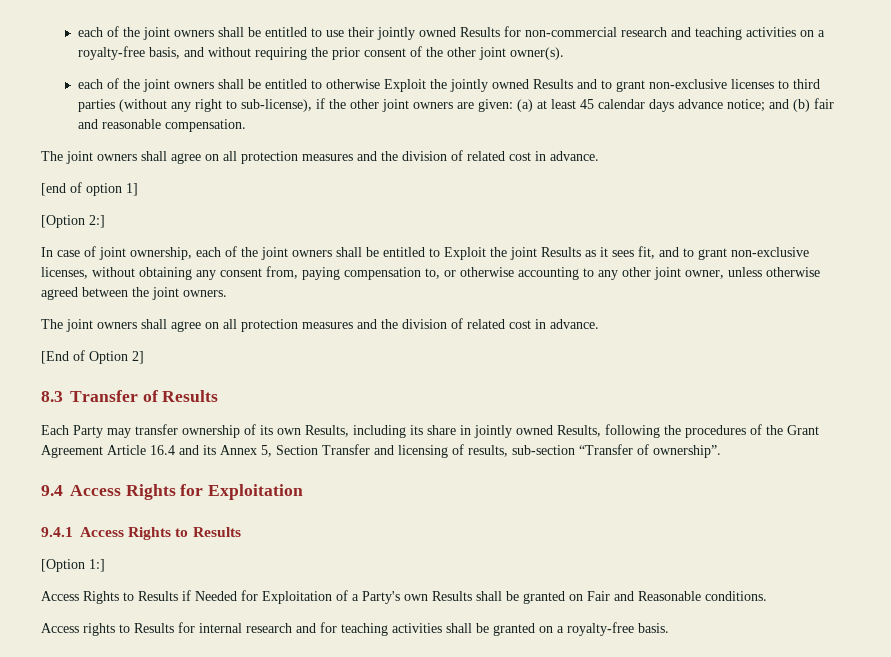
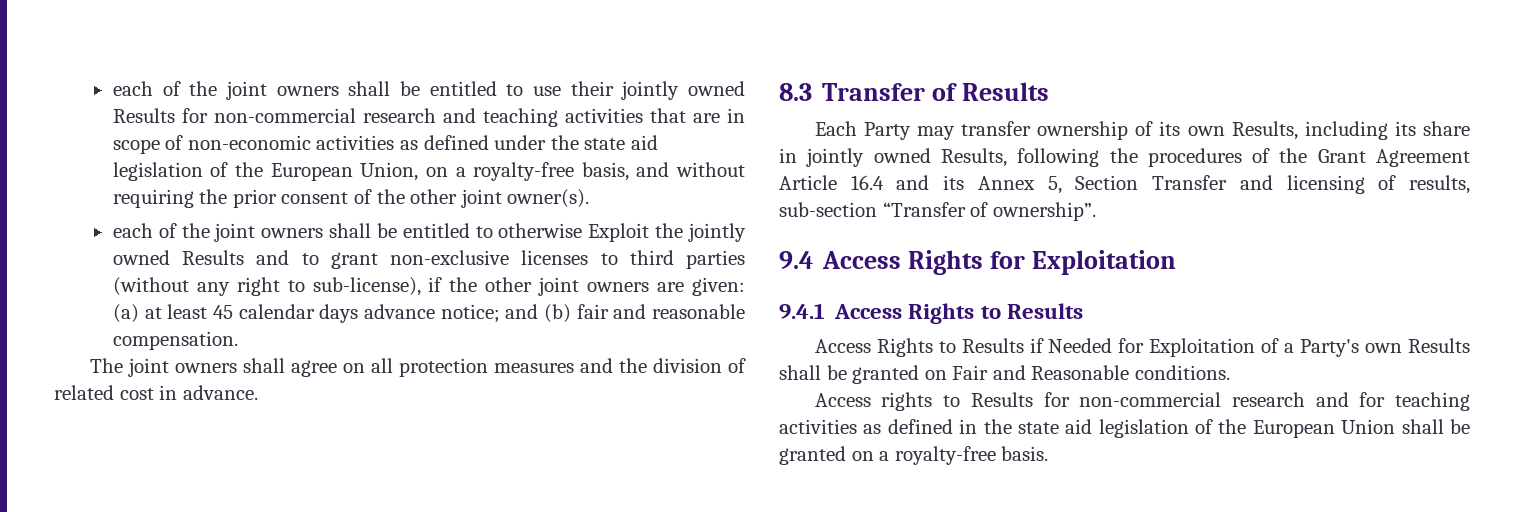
(796, 32) none -> [649,108,746,123] [112,135,658,154] [112,162,419,181] that are in scope of non-economic activities as defined under the state aid legislation of the European Union,
[41,182,138,196] [41,215,105,228] [41,246,809,260] [41,266,820,280] [41,287,227,300] [41,318,599,332] [41,350,144,364] // [end of option 1] // [Option 2:] // In case of joint ownership, each of the joint owners shall be entitled to Exploit the joint Results as it sees fit, and to grant non-exclusive licenses, without obtaining any consent from, paying compensation to, or otherwise accounting to any other joint owner, unless otherwise agreed between the joint owners. // The joint owners shall agree on all protection measures and the division of related cost in advance. // [End of Option 2] -> (258, 392) none
[41,559,105,572] // [Option 1:] -> (1083, 311) none
[199,623,242,633] internal -> [1079,392,1222,407] non-commercial
(442, 628) none -> [863,419,1396,438] as defined in the state aid legislation of the European Union

